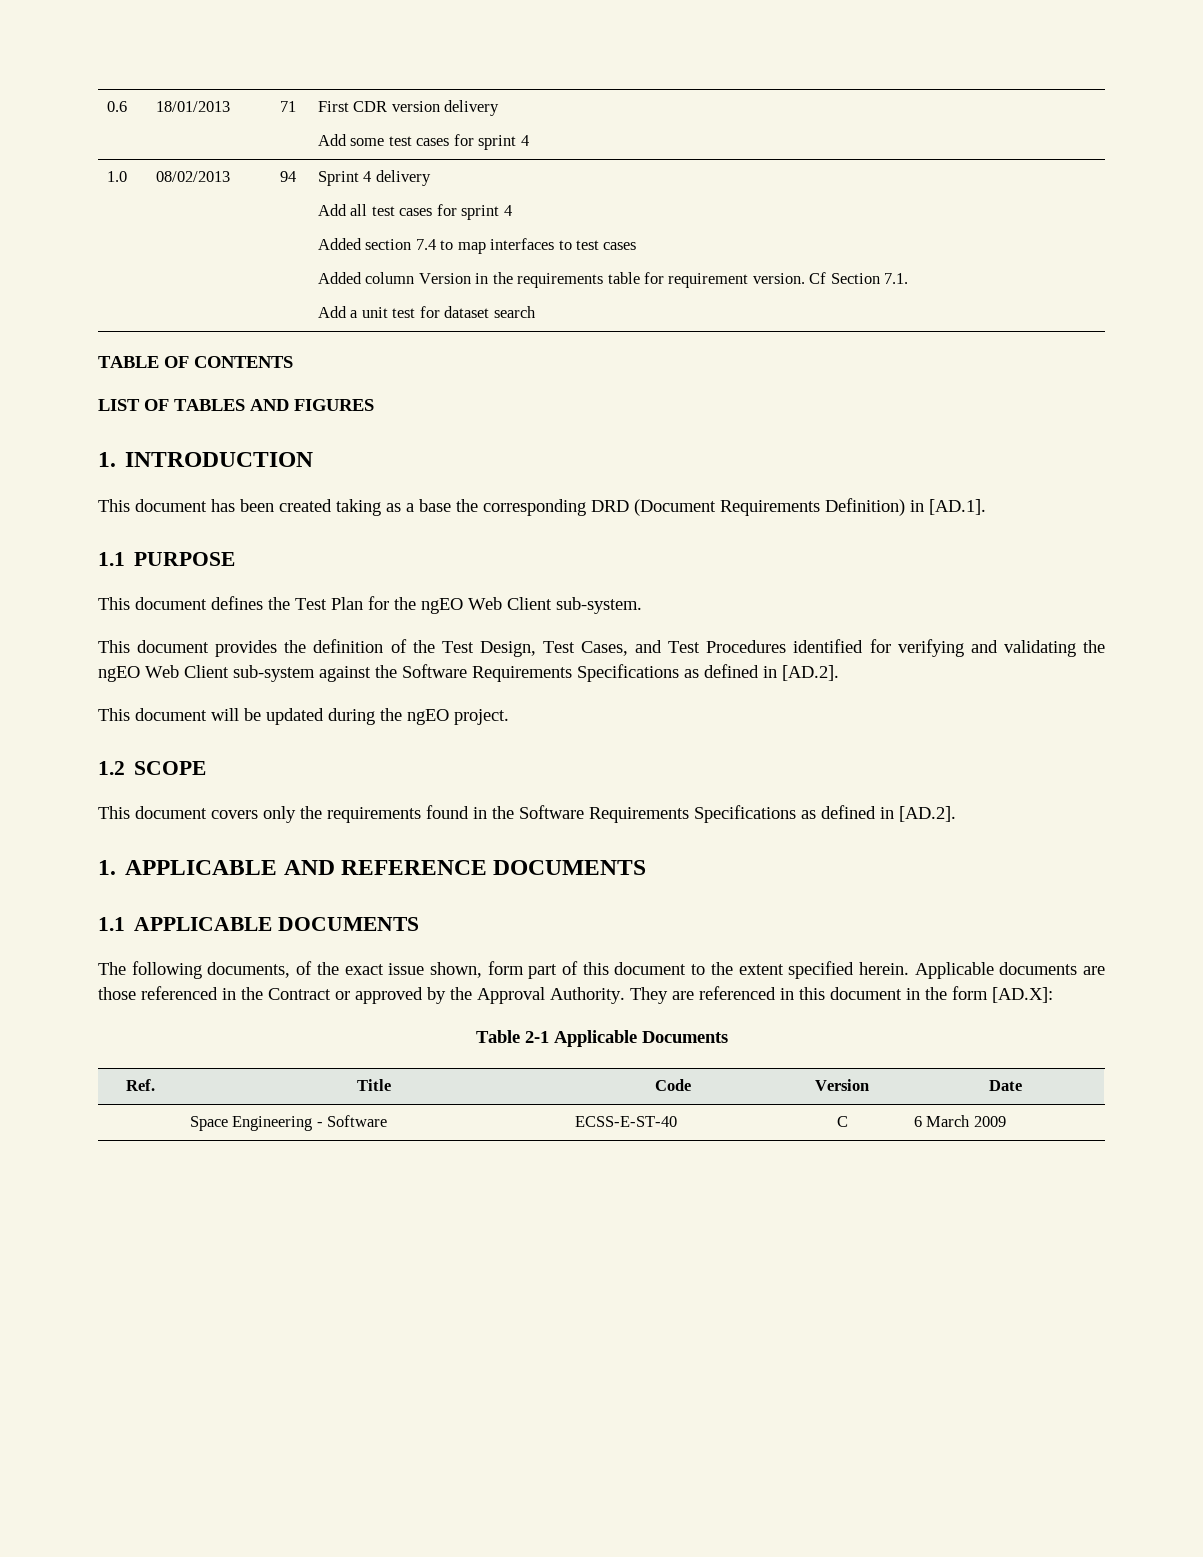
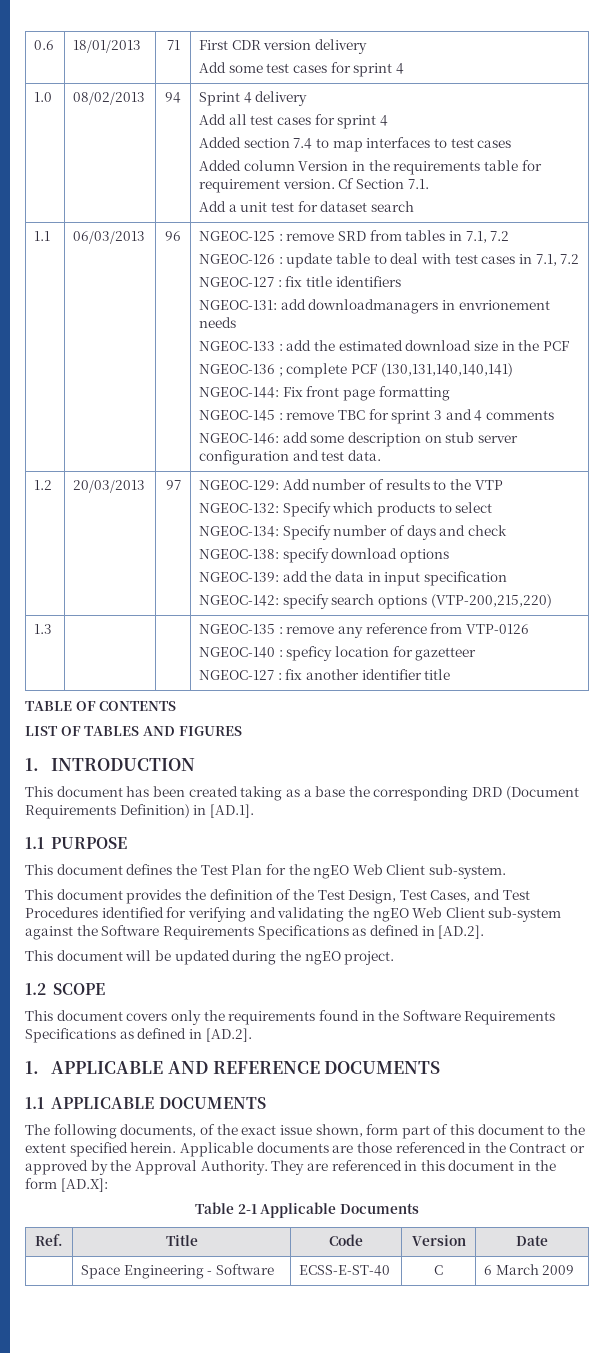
(536, 312) none -> [34,231,51,241] [73,231,146,244] [165,231,181,241] [199,230,510,243] [199,253,580,268] [199,276,401,287] [199,299,550,314] [199,317,237,328] [199,340,569,351] [199,363,513,378] [199,386,450,401] [199,409,554,424] [199,432,519,447] [199,450,382,465] [34,480,53,490] [73,480,146,493] [165,480,181,490] [199,479,503,490] [199,502,493,517] [199,525,508,540] [199,548,450,563] [199,571,508,586] [199,594,552,609] [34,624,53,634] [199,623,530,638] [199,646,477,661] [199,669,451,680] // 1.1 | 06/03/2013 | 96 | NGEOC-125 : remove SRD from tables in 7.1, 7.2 // NGEOC-126 : update table to deal with test cases in 7.1, 7.2 // NGEOC-127 : fix title identifiers // NGEOC-131: add downloadmanagers in envrionement needs // NGEOC-133 : add the estimated download size in the PCF // NGEOC-136 ; complete PCF (130,131,140,140,141) // NGEOC-144: Fix front page formatting // NGEOC-145 : remove TBC for sprint 3 and 4 comments // NGEOC-146: add some description on stub server configuration and test data. // 1.2 | 20/03/2013 | 97 | NGEOC-129: Add number of results to the VTP // NGEOC-132: Specify which products to select // NGEOC-134: Specify number of days and check // NGEOC-138: specify download options // NGEOC-139: add the data in input specification // NGEOC-142: specify search options (VTP-200,215,220) // 1.3 | | | NGEOC-135 : remove any reference from VTP-0126 // NGEOC-140 : speficy location for gazetteer // NGEOC-127 : fix another identifier title

